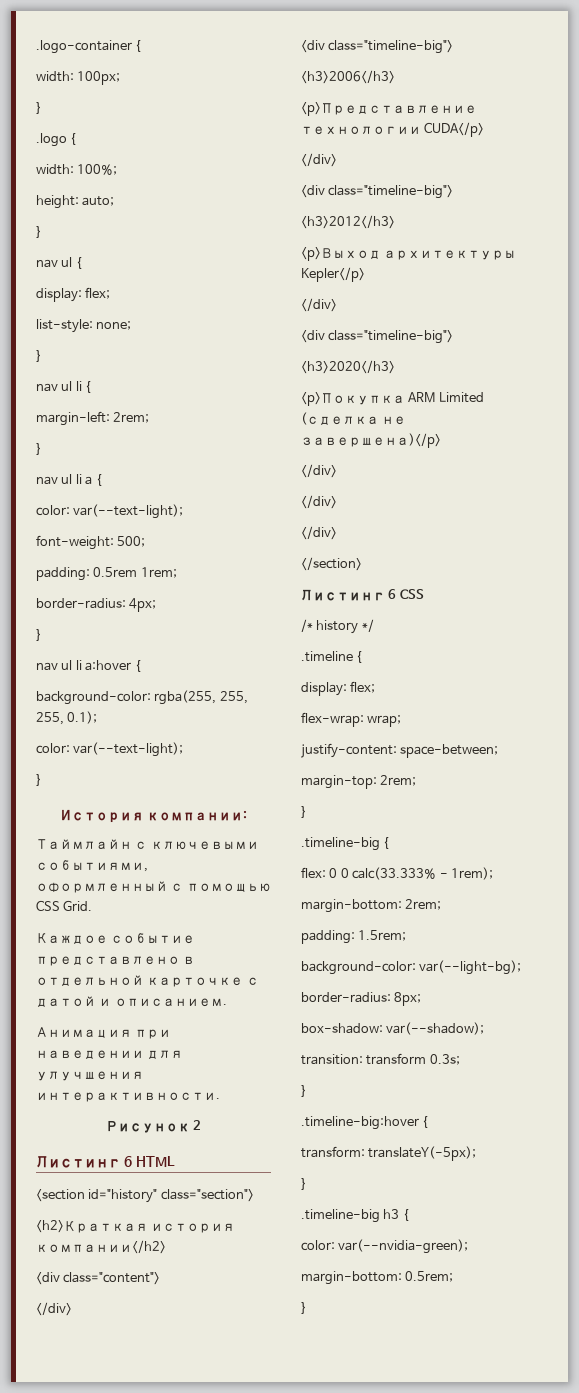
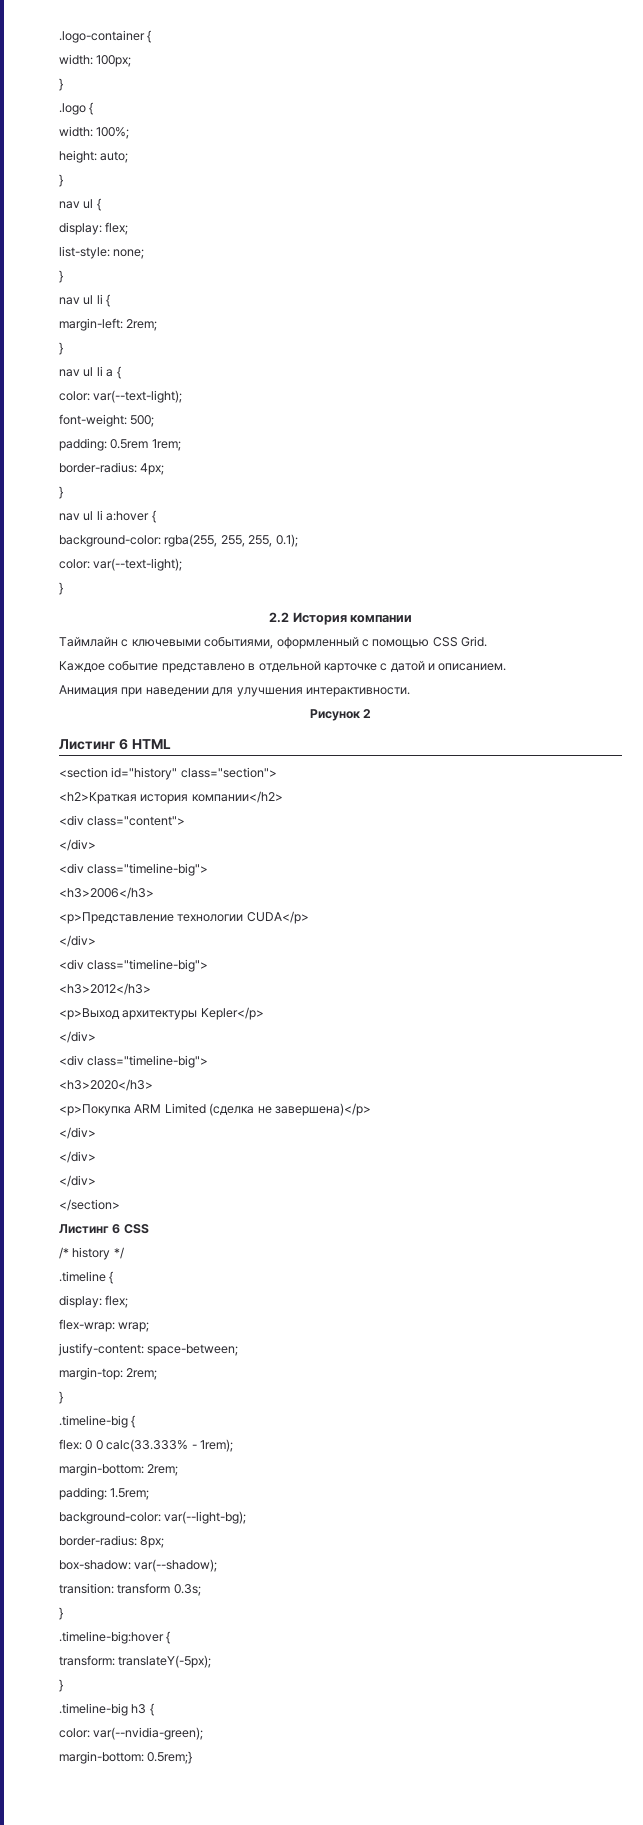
[59,809,248,823] История компании: -> [268,612,413,625] 2.2 История компании
[405,1271,454,1282] [301,1302,307,1314] 0.5rem; // } -> [147,1751,193,1764] 0.5rem;}

